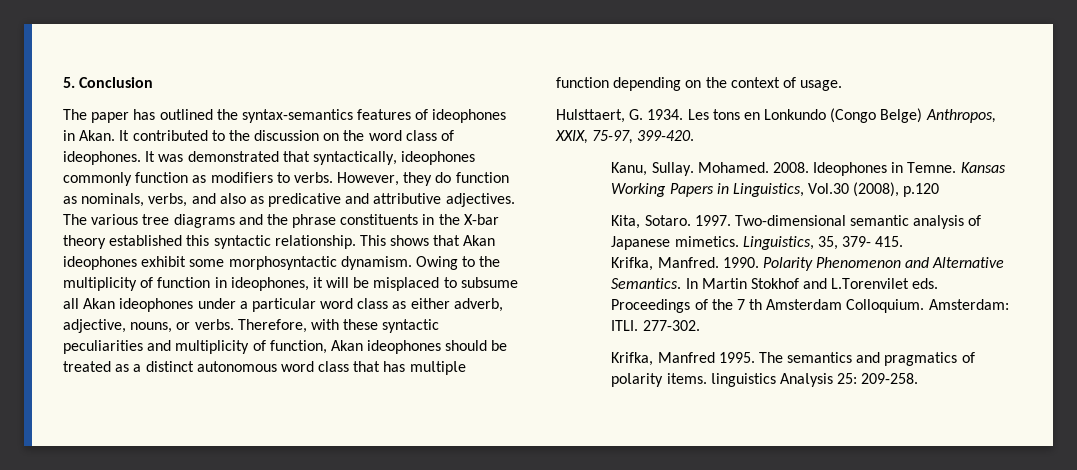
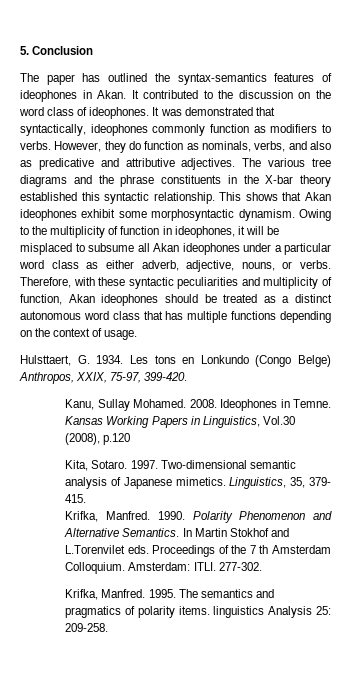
[556,77,609,88] function -> [231,311,277,320] functions
[651,162,694,176] Sullay. -> [97,399,130,411] Sullay
[657,352,715,363] Manfred -> [101,589,146,598] Manfred.

